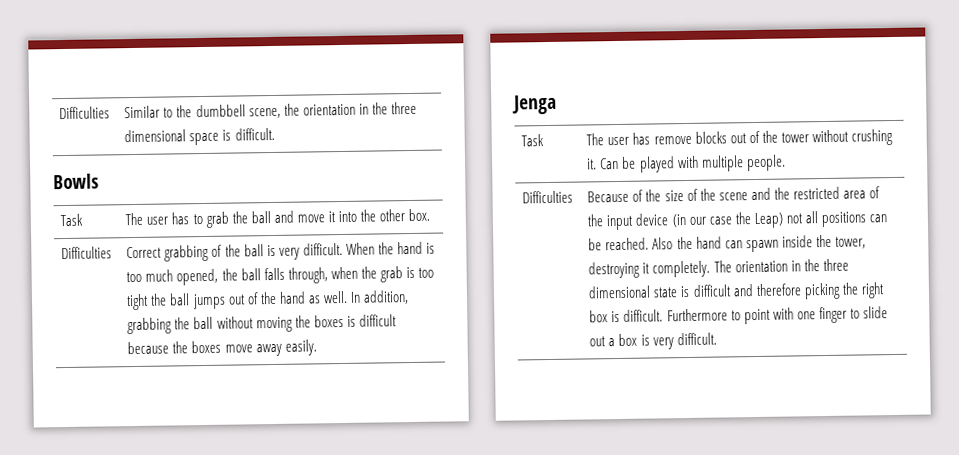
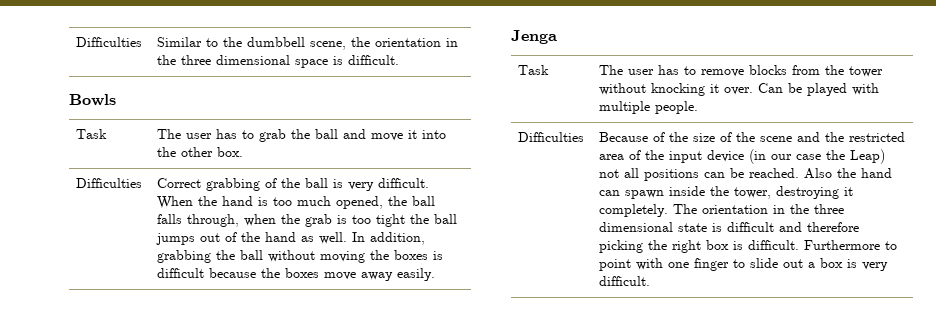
(651, 138) none -> [684,66,697,75] to
[729,130,760,144] out of -> [792,65,821,75] from
[850,129,893,146] [587,158,598,170] crushing it. -> [651,83,754,96] knocking it over.

